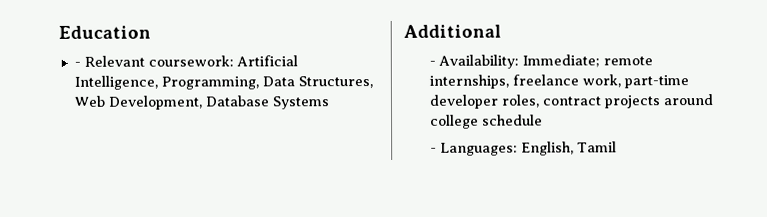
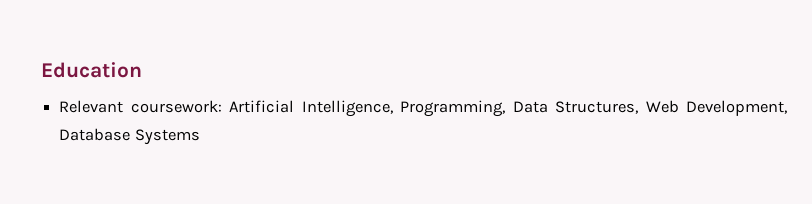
[73,61,81,67] - -> (142, 70) none
[403,24,501,38] [428,54,653,69] [428,74,689,89] [428,94,713,109] [429,114,543,129] [429,141,617,156] // Additional // - Availability: Immediate; remote internships, freelance work, part-time developer roles, contract projects around college schedule // - Languages: English, Tamil -> (200, 137) none

